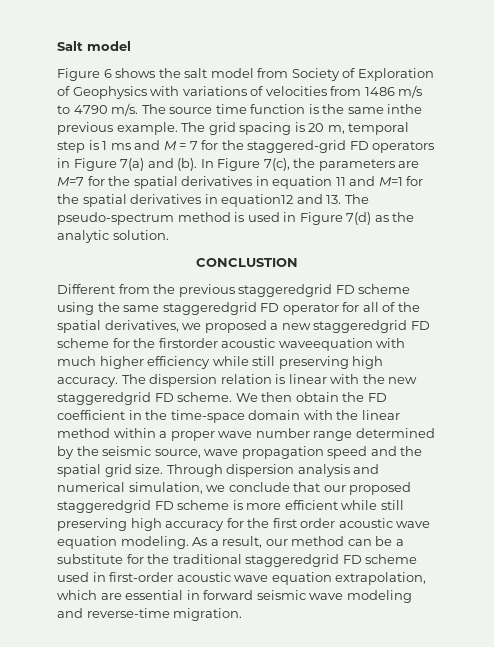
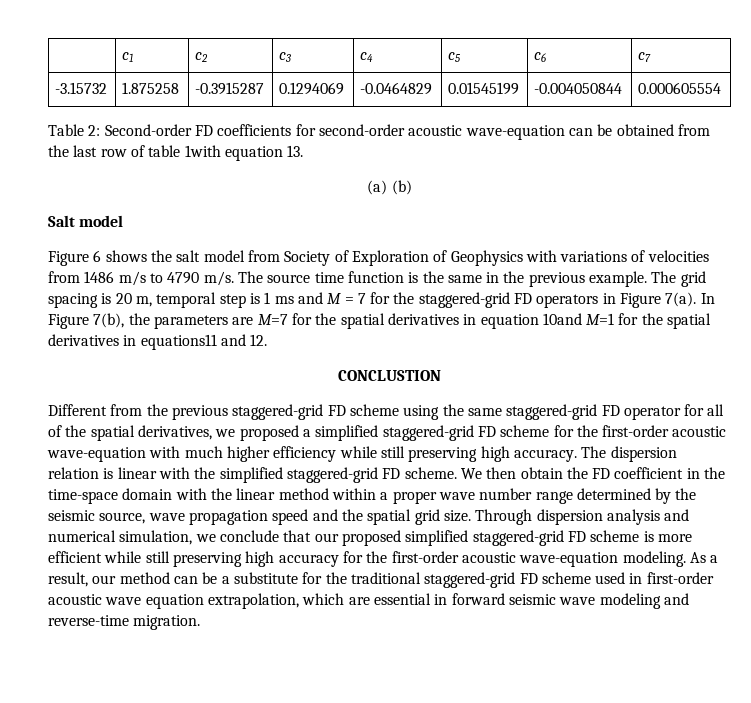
(57, 46) none -> [122,52,134,62] [195,52,209,62] [279,52,292,62] [360,52,374,62] [448,52,462,62] [534,52,547,62] [638,52,652,62] [55,82,108,94] [122,82,180,94] [195,82,265,95] [279,82,345,95] [360,82,433,95] [448,82,520,95] [534,83,623,94] [638,82,722,94] [48,124,710,140] [48,145,304,161] [367,180,412,195] | c1 | c2 | c3 | c4 | c5 | c6 | c7 // -3.15732 | 1.875258 | -0.3915287 | 0.1294069 | -0.0464829 | 0.01545199 | -0.004050844 | 0.000605554 // Table 2: Second-order FD coefficients for second-order acoustic wave-equation can be obtained from the last row of table 1with equation 13. // (a) (b) //
[387,104,423,114] inthe -> [486,271,525,283] in the
[120,158,198,171] 7(a) and (b). -> [665,292,697,307] 7(a).
[263,158,290,171] 7(c), -> [93,313,125,328] 7(b),
[335,176,376,186] 11 and -> [542,313,582,325] 10and
[221,194,369,207] [57,212,415,225] [57,230,169,243] equation12 and 13. The pseudo-spectrum method is used in Figure 7(d) as the analytic solution. -> [140,334,268,350] equations11 and 12.
[238,284,333,297] staggeredgrid -> [232,404,324,420] staggered-grid
[162,302,257,315] staggeredgrid -> [506,404,598,420] staggered-grid
[281,320,408,333] new staggeredgrid -> [315,425,474,441] simplified staggered-grid
[158,338,373,351] firstorder acoustic waveequation -> [602,425,727,437] [47,447,146,462] first-order acoustic wave-equation
[388,377,418,384] [57,392,151,405] new staggeredgrid -> [219,467,378,483] simplified staggered-grid
[57,500,151,513] staggeredgrid -> [405,530,564,546] simplified staggered-grid
[272,518,431,528] [57,536,117,549] first order acoustic wave equation -> [391,551,619,567] first-order acoustic wave-equation
[245,554,340,567] staggeredgrid -> [424,572,516,588] staggered-grid

